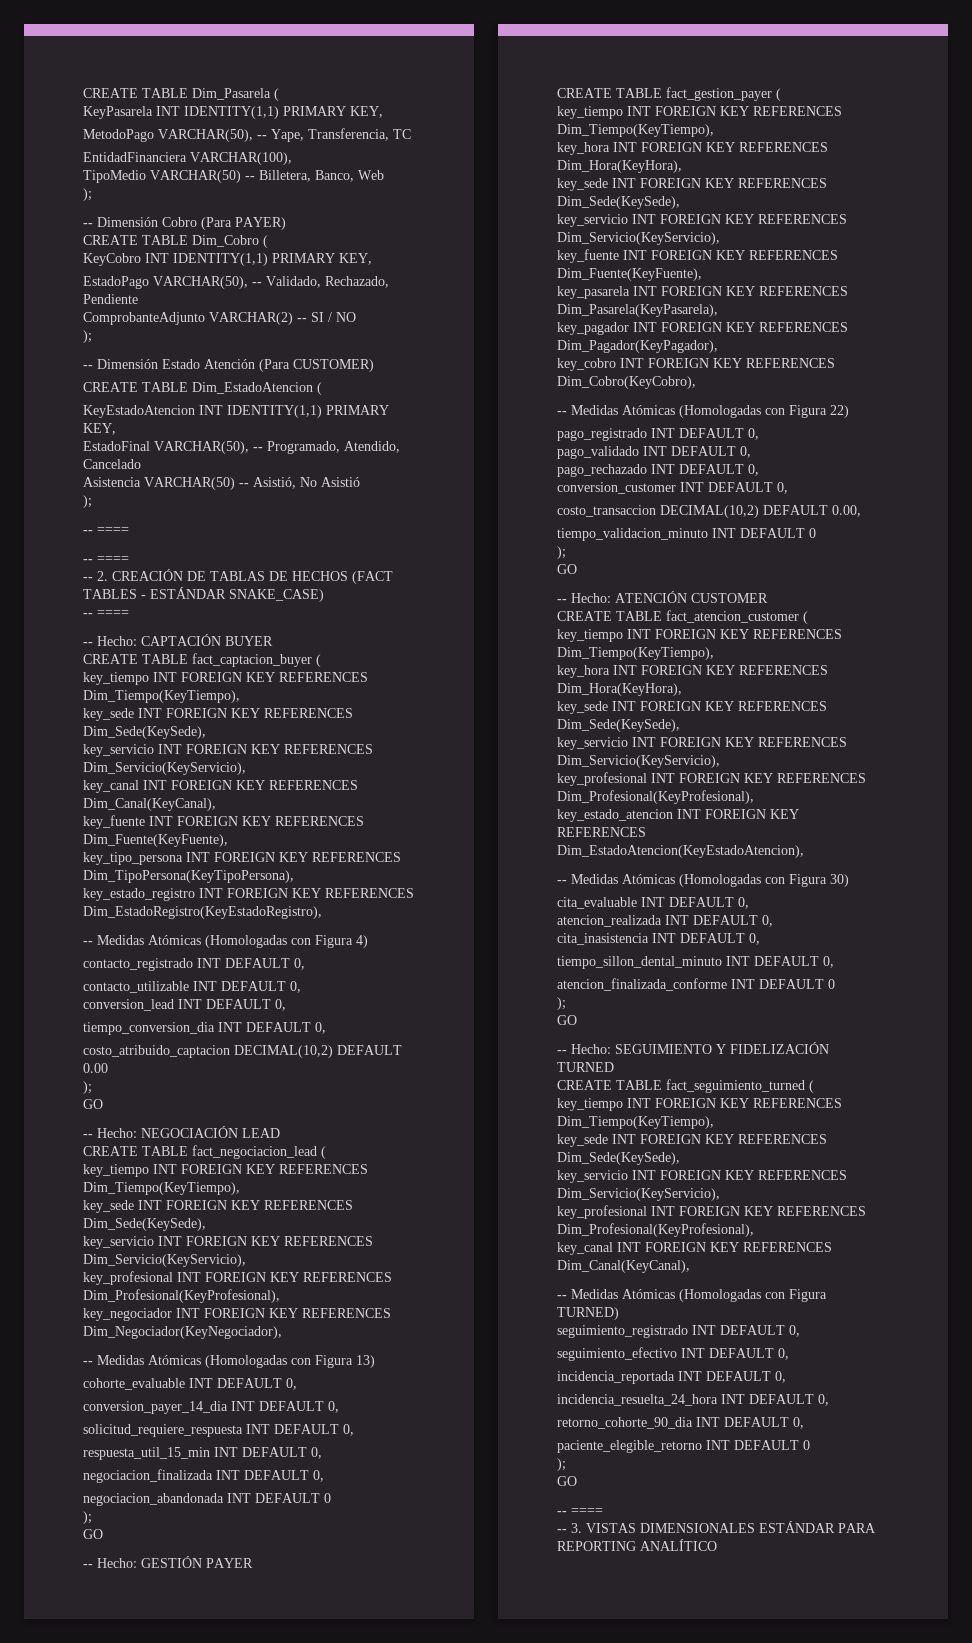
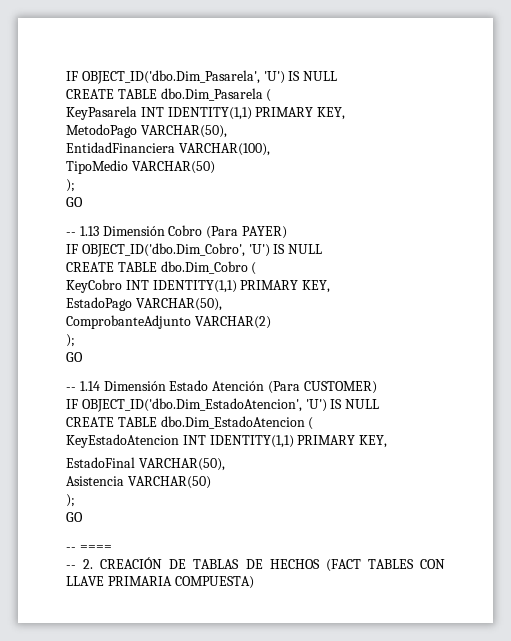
[83,88,271,100] CREATE TABLE Dim_Pasarela -> [66,70,338,84] [66,88,263,101] IF OBJECT_ID('dbo.Dim_Pasarela', 'U') IS NULL // CREATE TABLE dbo.Dim_Pasarela
[257,128,411,142] -- Yape, Transferencia, TC -> (227, 131) none
[245,170,384,182] [83,188,92,201] [83,223,93,227] -- Billetera, Banco, Web // ); // -- -> [66,179,75,192] [66,197,83,207] [66,226,99,236] // ); // GO // -- 1.13
[83,235,259,247] // CREATE TABLE Dim_Cobro -> [66,243,323,257] [66,261,248,274] // IF OBJECT_ID('dbo.Dim_Cobro', 'U') IS NULL // CREATE TABLE dbo.Dim_Cobro
[252,276,389,288] [83,294,138,304] [83,312,356,325] [83,330,92,343] [83,365,93,369] -- Validado, Rechazado, Pendiente // ComprobanteAdjunto VARCHAR(2) -- SI / NO // ); // -- -> [66,315,271,329] [66,334,75,347] [66,352,83,362] [66,381,100,391] // ComprobanteAdjunto VARCHAR(2) // ); // GO // -- 1.14
[83,382,313,394] // CREATE TABLE Dim_EstadoAtencion -> [66,398,380,412] [66,416,305,429] // IF OBJECT_ID('dbo.Dim_EstadoAtencion', 'U') IS NULL // CREATE TABLE dbo.Dim_EstadoAtencion
[253,441,400,454] [83,459,141,469] [83,477,360,490] [83,495,92,508] [83,527,129,534] -- Programado, Atendido, Cancelado // Asistencia VARCHAR(50) -- Asistió, No Asistió // ); // -- ==== -> [66,476,211,489] [66,494,75,507] [66,512,83,522] // Asistencia VARCHAR(50) // ); // GO
[141,587,324,602] [83,610,129,617] [83,634,273,646] [83,653,321,667] [83,672,368,685] [83,690,240,703] [83,708,353,721] [83,726,206,739] [83,744,373,757] [83,762,246,775] [83,780,358,793] [83,798,216,811] [83,815,364,829] [83,834,228,847] [83,852,401,865] [83,870,294,883] [83,888,414,901] [83,906,322,919] [83,935,368,948] [83,958,305,971] [83,981,301,993] [83,999,286,1011] [83,1022,326,1035] [83,1045,402,1058] [83,1063,108,1073] [83,1081,92,1094] [83,1099,103,1109] [83,1126,280,1138] [83,1145,326,1159] [83,1164,368,1177] [83,1182,240,1195] [83,1200,353,1213] [83,1218,206,1231] [83,1236,373,1249] [83,1254,246,1267] [83,1271,392,1285] [83,1289,280,1303] [83,1308,391,1321] [83,1326,282,1339] [83,1355,375,1368] [83,1378,297,1390] [83,1401,339,1414] [83,1424,354,1437] [83,1447,322,1460] [83,1469,324,1483] [83,1493,331,1506] [83,1511,92,1524] [83,1529,103,1539] [83,1556,253,1568] [557,87,781,101] [557,106,842,119] [557,124,714,137] [557,142,828,155] [557,160,682,173] [557,178,827,191] [557,196,680,209] [557,214,847,227] [557,232,720,245] [557,249,838,263] [557,268,702,281] [557,286,848,299] [557,304,718,317] [557,322,848,335] [557,340,718,353] [557,358,835,371] [557,376,696,389] [557,405,849,418] [557,428,759,441] [557,446,751,459] [557,464,759,477] [557,482,788,494] [557,505,861,518] [557,528,816,541] [557,546,566,559] [557,564,577,574] [557,591,768,603] [557,610,808,624] [557,629,842,642] [557,647,714,660] [557,665,828,678] [557,683,682,696] [557,701,827,714] [557,719,680,732] [557,737,847,750] [557,755,720,768] [557,772,866,786] [557,790,754,804] [557,809,799,822] [557,827,646,837] [557,845,804,858] [557,874,849,887] [557,897,749,909] [557,915,773,927] [557,933,760,945] [557,956,834,969] [557,978,835,991] [557,997,566,1010] [557,1015,577,1025] [557,1042,829,1054] [557,1062,614,1072] [557,1079,814,1093] [557,1098,842,1111] [557,1116,714,1129] [557,1134,827,1147] [557,1152,680,1165] [557,1170,847,1183] [557,1188,720,1201] [557,1205,866,1219] [557,1223,754,1237] [557,1242,832,1255] [557,1260,690,1273] [557,1289,827,1302] [557,1307,619,1320] [557,1325,800,1338] [557,1347,789,1361] [557,1371,786,1384] [557,1394,829,1406] [557,1417,804,1429] [557,1440,810,1453] [557,1458,566,1471] [557,1476,577,1486] [557,1508,603,1515] [557,1521,876,1533] [557,1539,717,1551] - ESTÁNDAR SNAKE_CASE) // -- ==== // -- Hecho: CAPTACIÓN BUYER // CREATE TABLE fact_captacion_buyer ( // key_tiempo INT FOREIGN KEY REFERENCES Dim_Tiempo(KeyTiempo), // key_sede INT FOREIGN KEY REFERENCES Dim_Sede(KeySede), // key_servicio INT FOREIGN KEY REFERENCES Dim_Servicio(KeyServicio), // key_canal INT FOREIGN KEY REFERENCES Dim_Canal(KeyCanal), // key_fuente INT FOREIGN KEY REFERENCES Dim_Fuente(KeyFuente), // key_tipo_persona INT FOREIGN KEY REFERENCES Dim_TipoPersona(KeyTipoPersona), // key_estado_registro INT FOREIGN KEY REFERENCES Dim_EstadoRegistro(KeyEstadoRegistro), // -- Medidas Atómicas (Homologadas con Figura 4) // contacto_registrado INT DEFAULT 0, // contacto_utilizable INT DEFAULT 0, // conversion_lead INT DEFAULT 0, // tiempo_conversion_dia INT DEFAULT 0, // costo_atribuido_captacion DECIMAL(10,2) DEFAULT 0.00 // ); // GO // -- Hecho: NEGOCIACIÓN LEAD // CREATE TABLE fact_negociacion_lead ( // key_tiempo INT FOREIGN KEY REFERENCES Dim_Tiempo(KeyTiempo), // key_sede INT FOREIGN KEY REFERENCES Dim_Sede(KeySede), // key_servicio INT FOREIGN KEY REFERENCES Dim_Servicio(KeyServicio), // key_profesional INT FOREIGN KEY REFERENCES Dim_Profesional(KeyProfesional), // key_negociador INT FOREIGN KEY REFERENCES Dim_Negociador(KeyNegociador), // -- Medidas Atómicas (Homologadas con Figura 13) // cohorte_evaluable INT DEFAULT 0, // conversion_payer_14_dia INT DEFAULT 0, // solicitud_requiere_respuesta INT DEFAULT 0, // respuesta_util_15_min INT DEFAULT 0, // negociacion_finalizada INT DEFAULT 0, // negociacion_abandonada INT DEFAULT 0 // ); // GO // -- Hecho: GESTIÓN PAYER // CREATE TABLE fact_gestion_payer ( // key_tiempo INT FOREIGN KEY REFERENCES Dim_Tiempo(KeyTiempo), // key_hora INT FOREIGN KEY REFERENCES Dim_Hora(KeyHora), // key_sede INT FOREIGN KEY REFERENCES Dim_Sede(KeySede), // key_servicio INT FOREIGN KEY REFERENCES Dim_Servicio(KeyServicio), // key_fuente INT FOREIGN KEY REFERENCES Dim_Fuente(KeyFuente), // key_pasarela INT FOREIGN KEY REFERENCES Dim_Pasarela(KeyPasarela), // key_pagador INT FOREIGN KEY REFERENCES Dim_Pagador(KeyPagador), // key_cobro INT FOREIGN KEY REFERENCES Dim_Cobro(KeyCobro), // -- Medidas Atómicas (Homologadas con Figura 22) // pago_registrado INT DEFAULT 0, // pago_validado INT DEFAULT 0, // pago_rechazado INT DEFAULT 0, // conversion_customer INT DEFAULT 0, // costo_transaccion DECIMAL(10,2) DEFAULT 0.00, // tiempo_validacion_minuto INT DEFAULT 0 // ); // GO // -- Hecho: ATENCIÓN CUSTOMER // CREATE TABLE fact_atencion_customer ( // key_tiempo INT FOREIGN KEY REFERENCES Dim_Tiempo(KeyTiempo), // key_hora INT FOREIGN KEY REFERENCES Dim_Hora(KeyHora), // key_sede INT FOREIGN KEY REFERENCES Dim_Sede(KeySede), // key_servicio INT FOREIGN KEY REFERENCES Dim_Servicio(KeyServicio), // key_profesional INT FOREIGN KEY REFERENCES Dim_Profesional(KeyProfesional), // key_estado_atencion INT FOREIGN KEY REFERENCES Dim_EstadoAtencion(KeyEstadoAtencion), // -- Medidas Atómicas (Homologadas con Figura 30) // cita_evaluable INT DEFAULT 0, // atencion_realizada INT DEFAULT 0, // cita_inasistencia INT DEFAULT 0, // tiempo_sillon_dental_minuto INT DEFAULT 0, // atencion_finalizada_conforme INT DEFAULT 0 // ); // GO // -- Hecho: SEGUIMIENTO Y FIDELIZACIÓN TURNED // CREATE TABLE fact_seguimiento_turned ( // key_tiempo INT FOREIGN KEY REFERENCES Dim_Tiempo(KeyTiempo), // key_sede INT FOREIGN KEY REFERENCES Dim_Sede(KeySede), // key_servicio INT FOREIGN KEY REFERENCES Dim_Servicio(KeyServicio), // key_profesional INT FOREIGN KEY REFERENCES Dim_Profesional(KeyProfesional), // key_canal INT FOREIGN KEY REFERENCES Dim_Canal(KeyCanal), // -- Medidas Atómicas (Homologadas con Figura TURNED) // seguimiento_registrado INT DEFAULT 0, // seguimiento_efectivo INT DEFAULT 0, // incidencia_reportada INT DEFAULT 0, // incidencia_resuelta_24_hora INT DEFAULT 0, // retorno_cohorte_90_dia INT DEFAULT 0, // paciente_elegible_retorno INT DEFAULT 0 // ); // GO // -- ==== // -- 3. VISTAS DIMENSIONALES ESTÁNDAR PARA REPORTING ANALÍTICO -> [419,559,445,569] [66,576,254,589] CON LLAVE PRIMARIA COMPUESTA)

